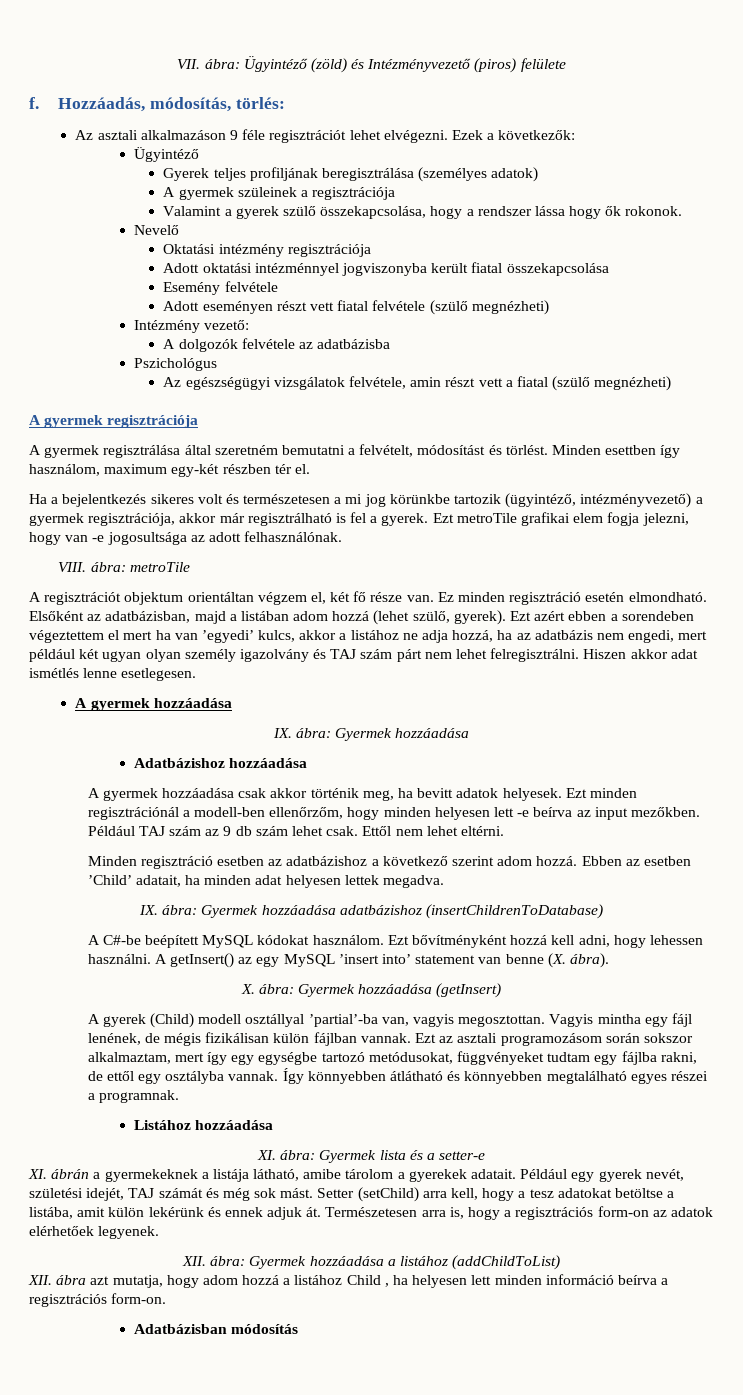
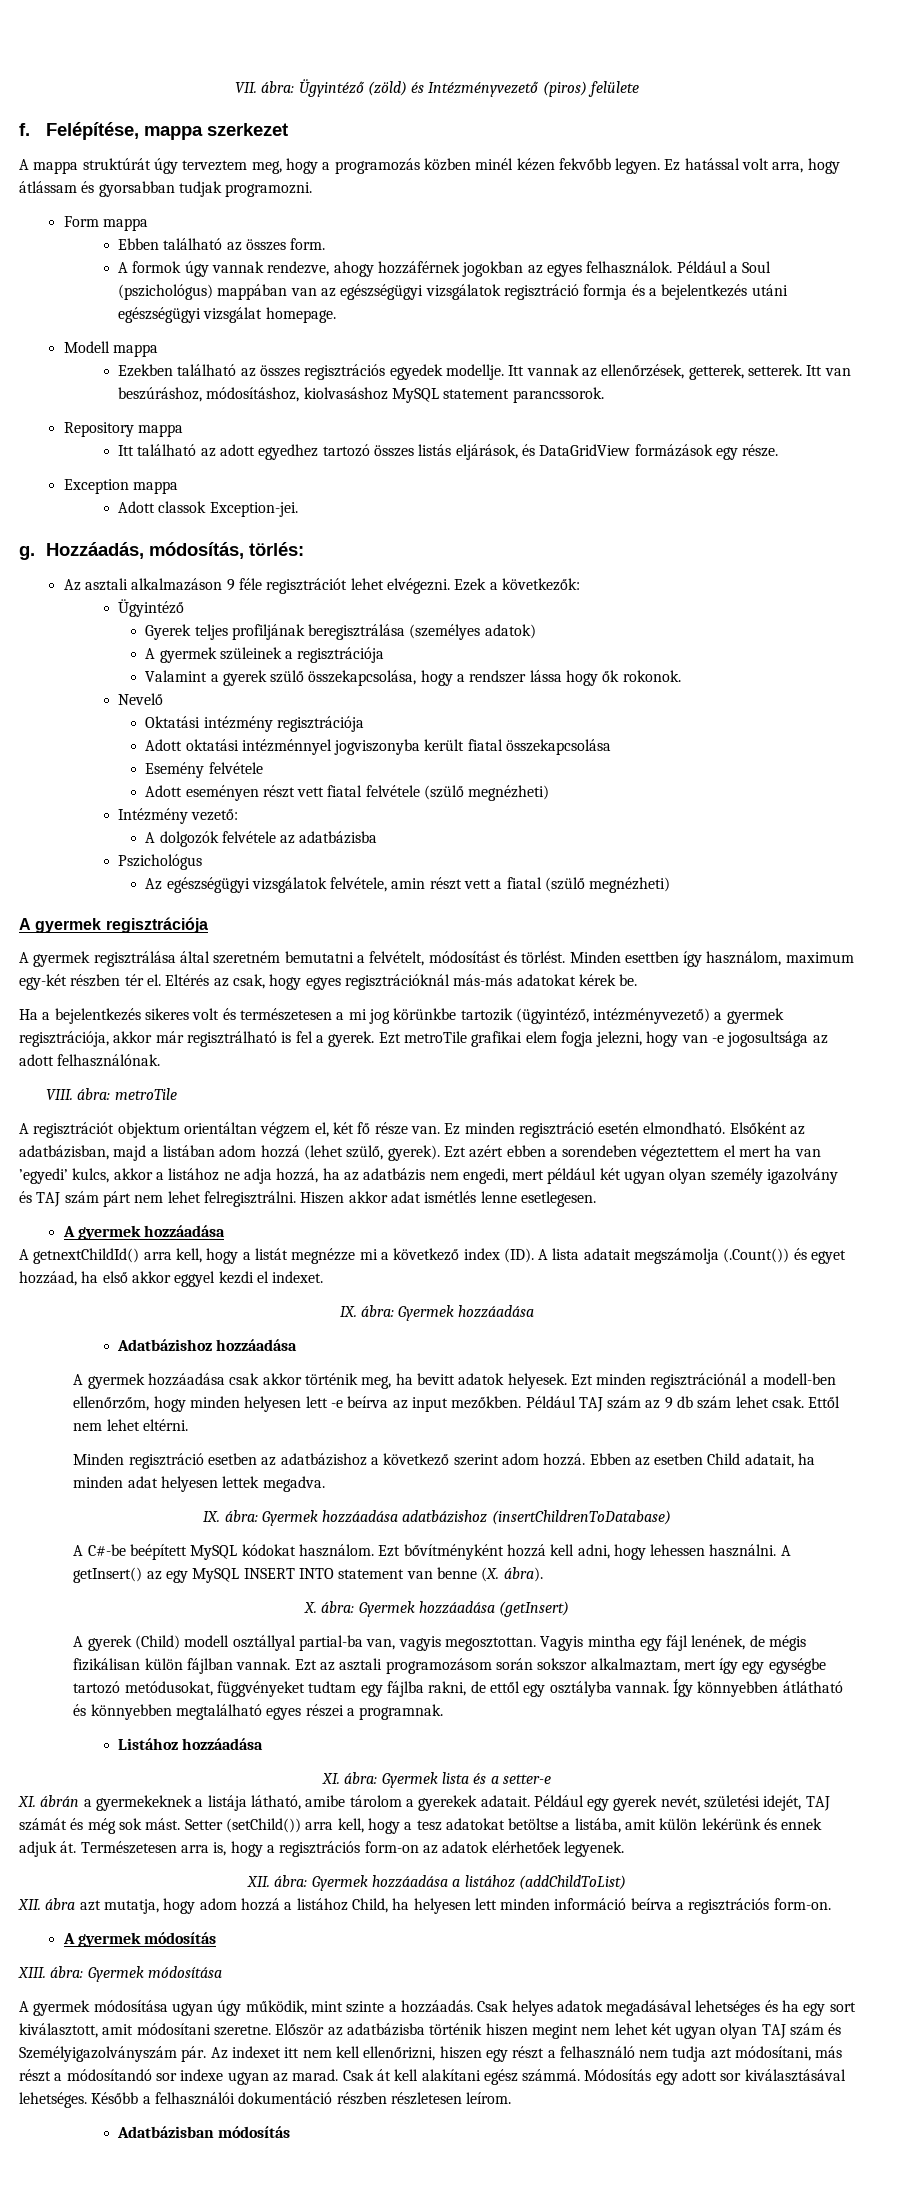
(39, 103) none -> [46,122,289,140] [19,158,840,174] [19,181,313,197] [63,216,149,231] [118,238,326,251] [118,261,772,277] [118,284,788,300] [118,307,336,323] [63,341,159,357] [118,364,851,380] [118,387,604,403] [63,422,184,437] [118,444,779,460] [63,479,179,494] [118,501,298,517] [19,546,35,560] Felépítése, mappa szerkezet // A mappa struktúrát úgy terveztem meg, hogy a programozás közben minél kézen fekvőbb legyen. Ez hatással volt arra, hogy átlássam és gyorsabban tudjak programozni. // Form mappa // Ebben található az összes form. // A formok úgy vannak rendezve, ahogy hozzáférnek jogokban az egyes felhasználok. Például a Soul (pszichológus) mappában van az egészségügyi vizsgálatok regisztráció formja és a bejelentkezés utáni egészségügyi vizsgálat homepage. // Modell mappa // Ezekben található az összes regisztrációs egyedek modellje. Itt vannak az ellenőrzések, getterek, setterek. Itt van beszúráshoz, módosításhoz, kiolvasáshoz MySQL statement parancssorok. // Repository mappa // Itt található az adott egyedhez tartozó összes listás eljárások, és DataGridView formázások egy része. // Exception mappa // Adott classok Exception-jei. // g.
(310, 469) none -> [165,974,638,990] Eltérés az csak, hogy egyes regisztrációknál más-más adatokat kérek be.
(232, 703) none -> [19,1248,847,1264] [19,1271,324,1287] // A getnextChildId() arra kell, hogy a listát megnézze mi a következő index (ID). A lista adatait megszámolja (.Count()) és egyet hozzáad, ha első akkor eggyel kezdi el indexet.
[87,875,132,885] ’Child’ -> [707,1453,741,1465] Child
[338,954,411,964] ’insert into’ -> [243,1568,334,1579] INSERT INTO
[308,1014,378,1027] ’partial’-ba -> [298,1635,363,1651] partial-ba
[357,1187,419,1202] (setChild) -> [225,1818,301,1833] (setChild())
[346,1275,389,1287] Child , -> [351,1898,388,1913] Child,
(167, 1298) none -> [62,1932,217,1947] [18,1966,222,1982] [19,2000,856,2016] [19,2023,842,2039] [19,2046,843,2062] [19,2069,846,2085] [19,2092,512,2108] // A gyermek módosítás // XIII. ábra: Gyermek módosítása // A gyermek módosítása ugyan úgy működik, mint szinte a hozzáadás. Csak helyes adatok megadásával lehetséges és ha egy sort kiválasztott, amit módosítani szeretne. Először az adatbázisba történik hiszen megint nem lehet két ugyan olyan TAJ szám és Személyigazolványszám pár. Az indexet itt nem kell ellenőrizni, hiszen egy részt a felhasználó nem tudja azt módosítani, más részt a módosítandó sor indexe ugyan az marad. Csak át kell alakítani egész számmá. Módosítás egy adott sor kiválasztásával lehetséges. Később a felhasználói dokumentáció részben részletesen leírom.

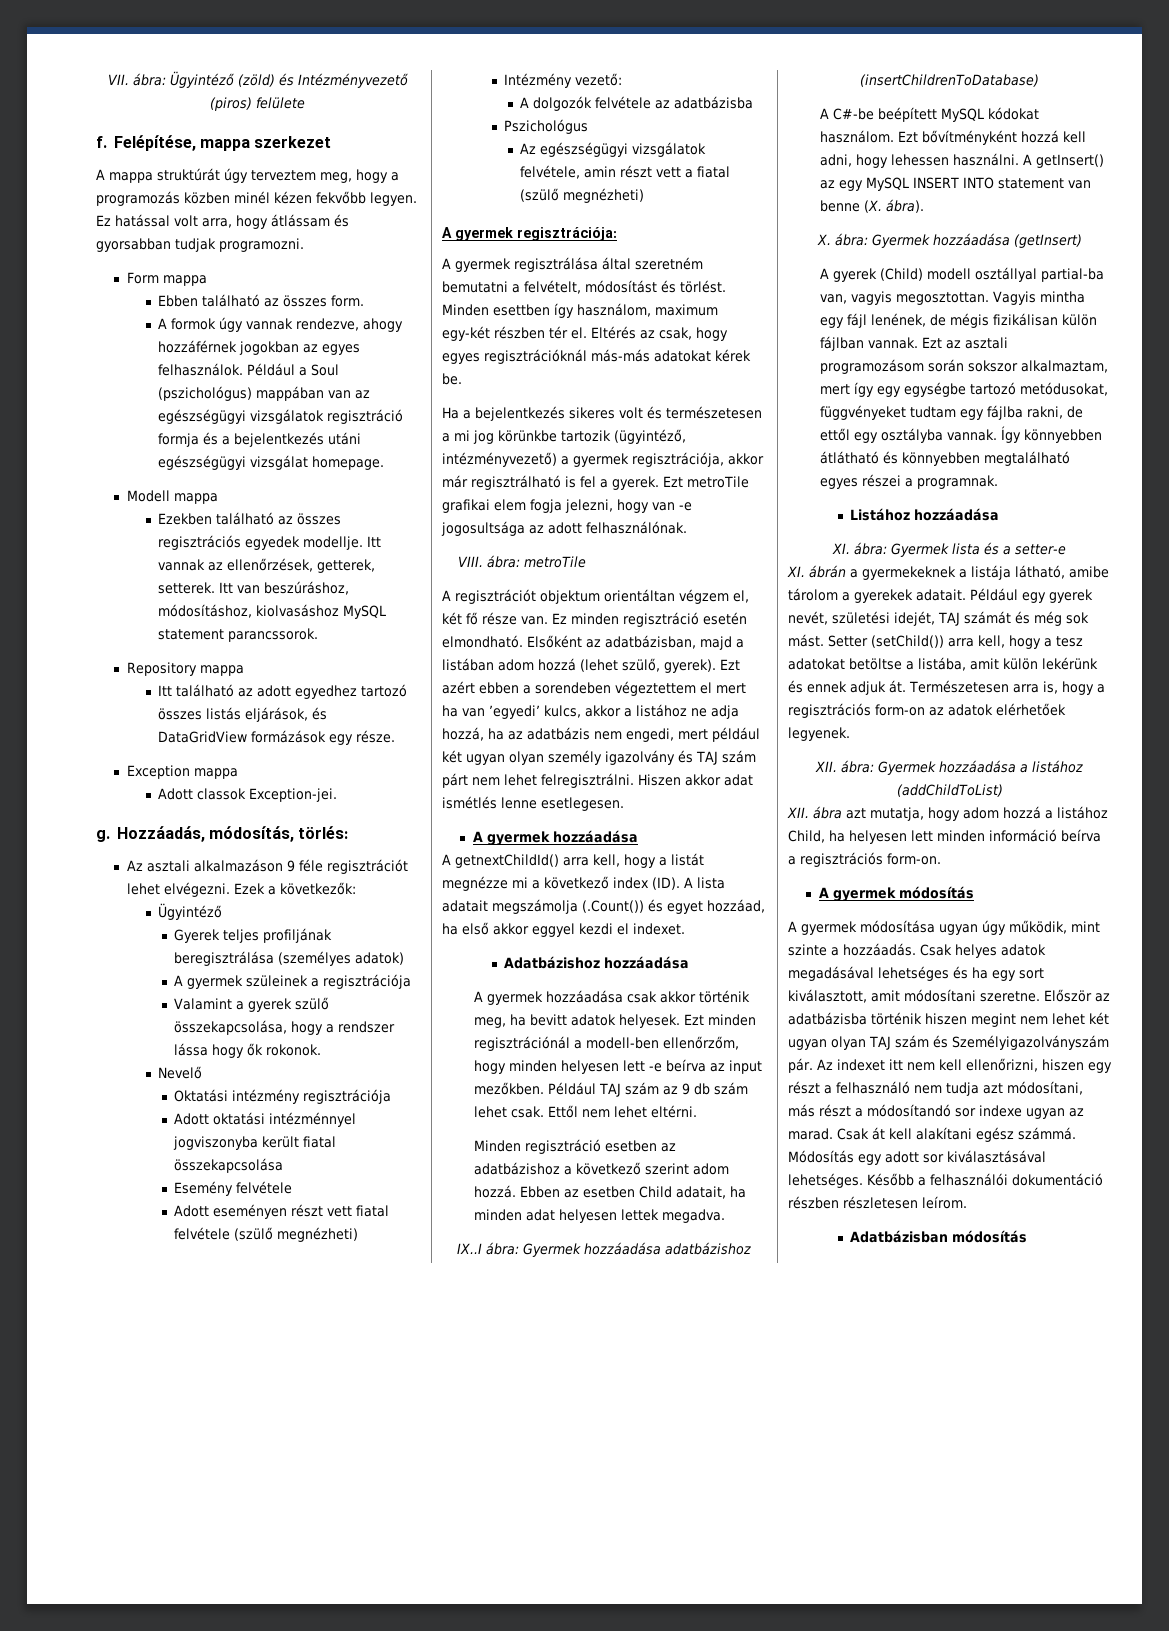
[105,917,208,933] regisztrációja -> [517,227,617,241] regisztrációja:
[339,1305,535,1321] // IX. ábra: Gyermek hozzáadása -> (685, 929) none
[203,1511,221,1522] IX. -> [456,1243,482,1254] IX..I
[18,1966,222,1982] // XIII. ábra: Gyermek módosítása -> (974, 892) none

